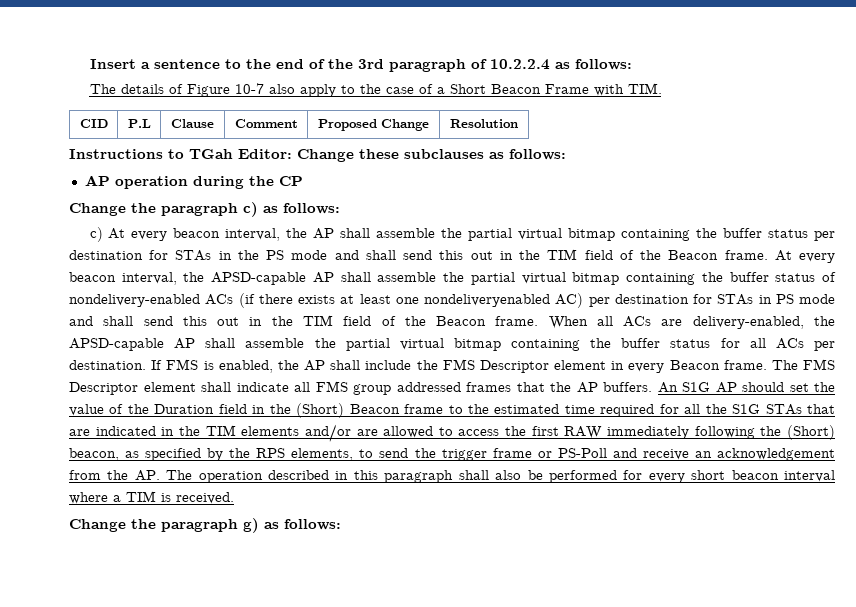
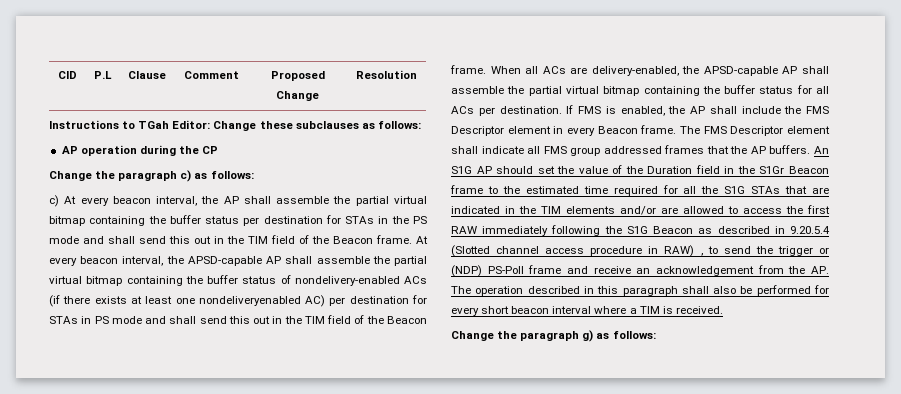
[89,59,632,72] [89,83,662,97] Insert a sentence to the end of the 3rd paragraph of 10.2.2.4 as follows: // The details of Figure 10-7 also apply to the case of a Short Beacon Frame with TIM. // -> (58, 75) none
[296,403,345,418] (Short) -> [759,166,785,174] S1Gr
[786,425,835,440] [69,448,607,461] (Short) beacon, as specified by the RPS elements, to send the trigger frame or PS-Poll -> [626,226,830,234] [451,245,829,257] [451,265,562,277] S1G Beacon as described in 9.20.5.4 (Slotted channel access procedure in RAW) , to send the trigger or (NDP) PS-Poll frame

